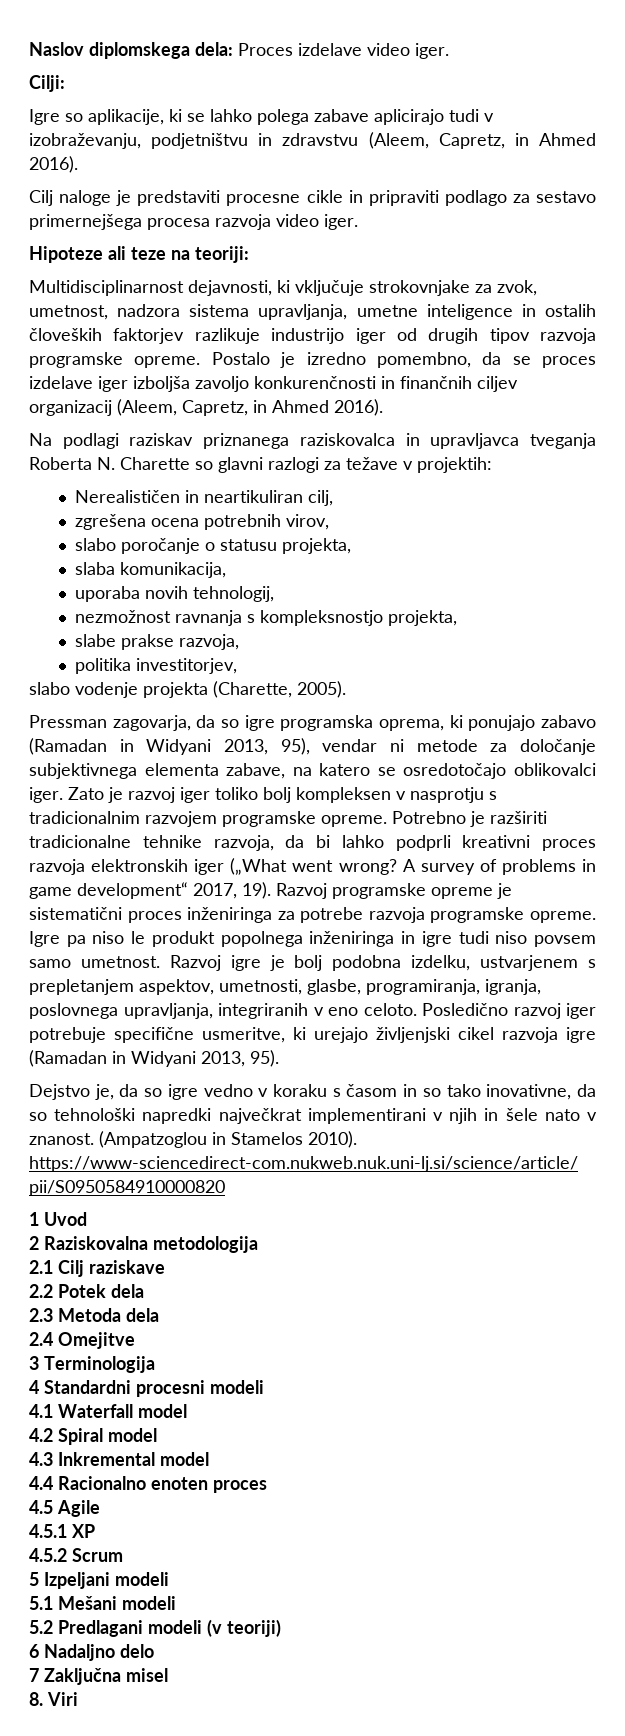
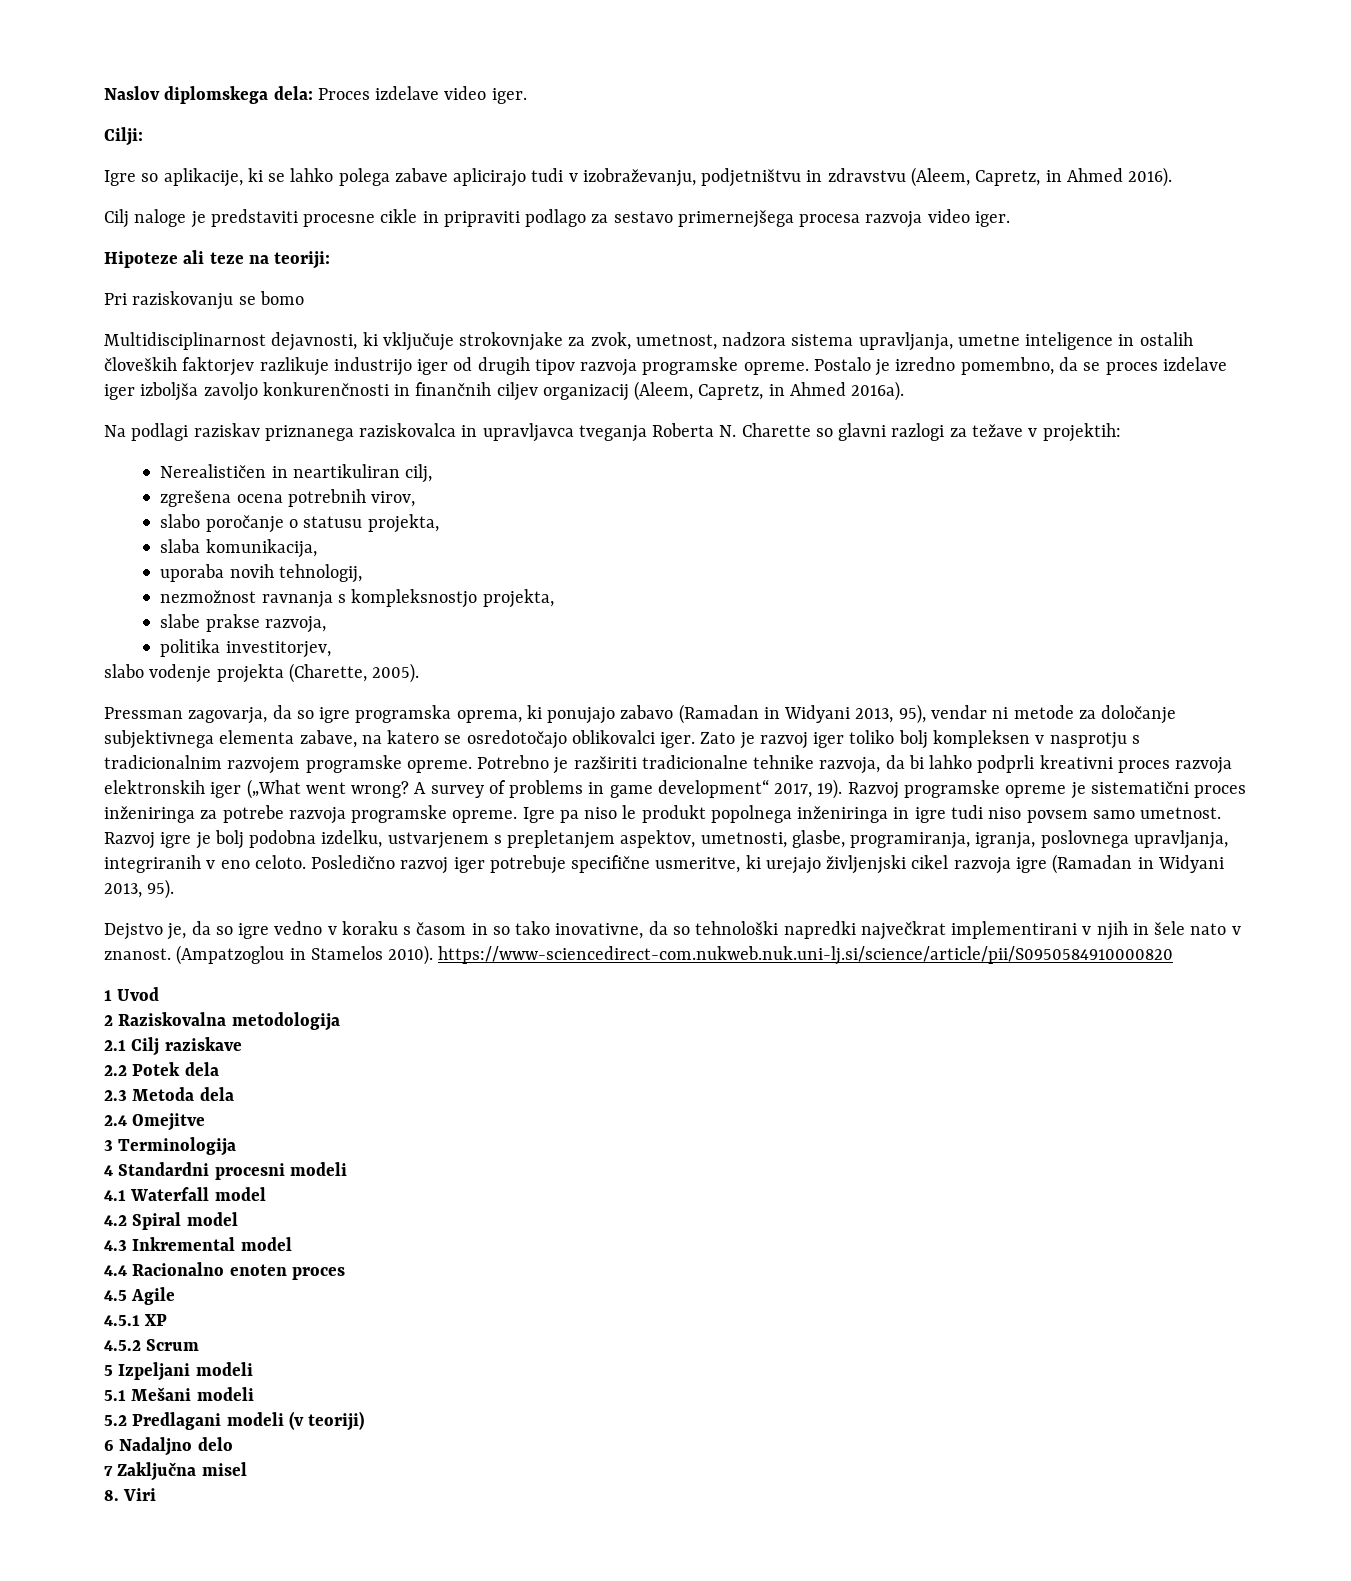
(249, 254) none -> [104,291,304,310] // Pri raziskovanju se bomo
[334,399,383,416] 2016). -> [851,381,905,401] 2016a).

